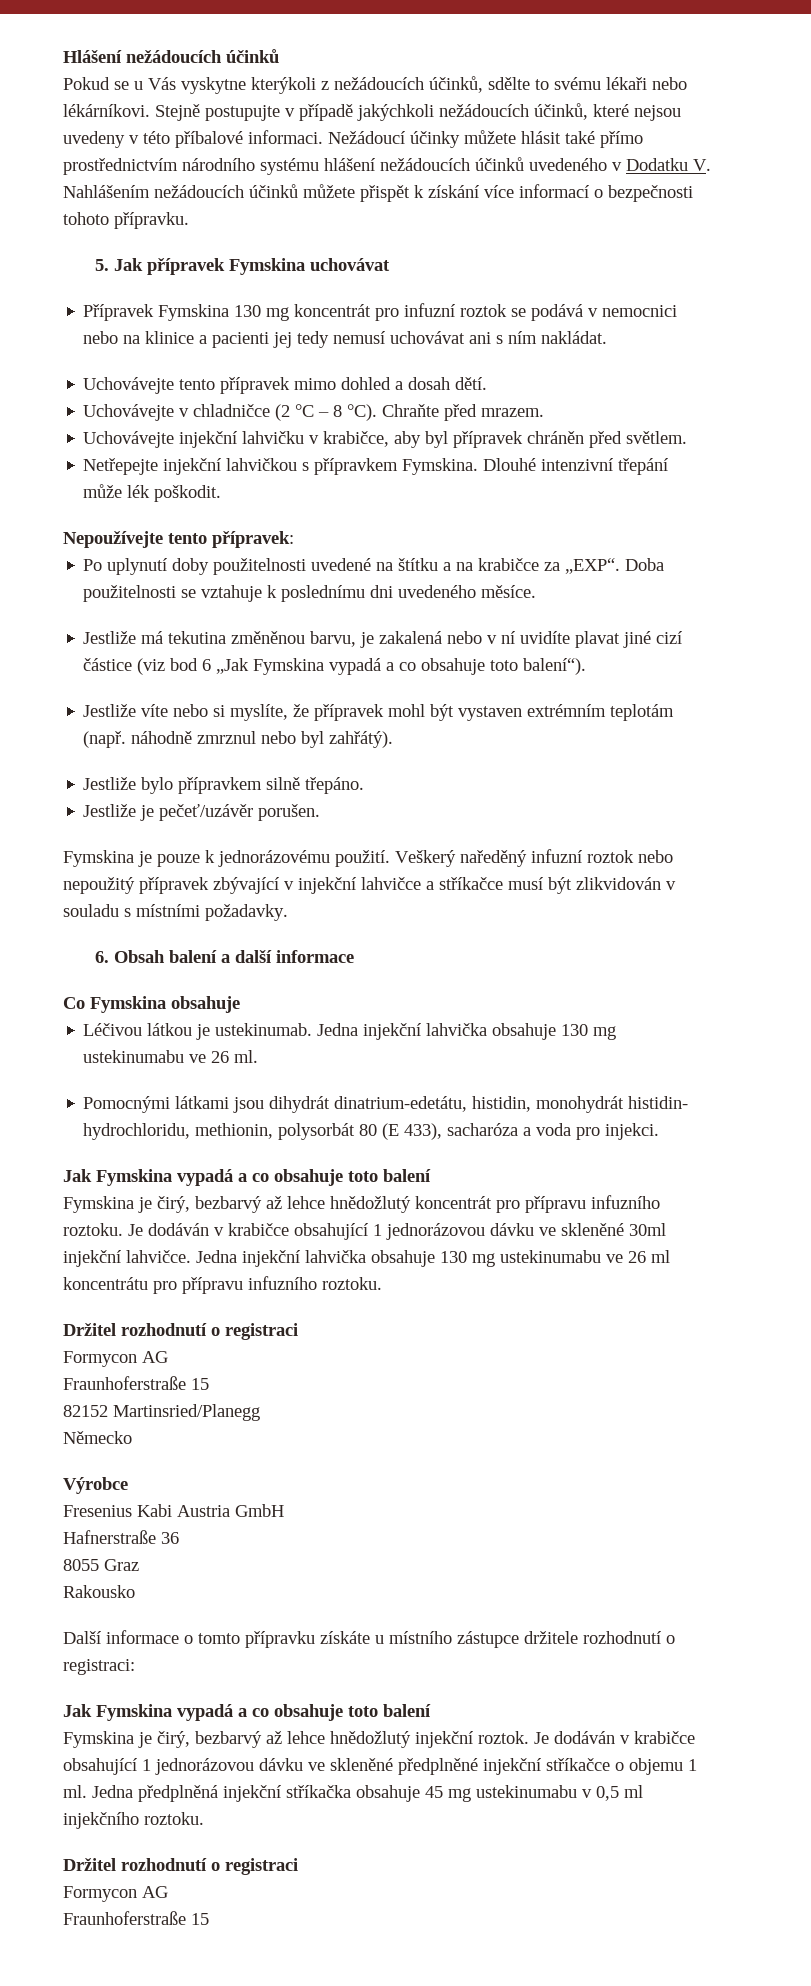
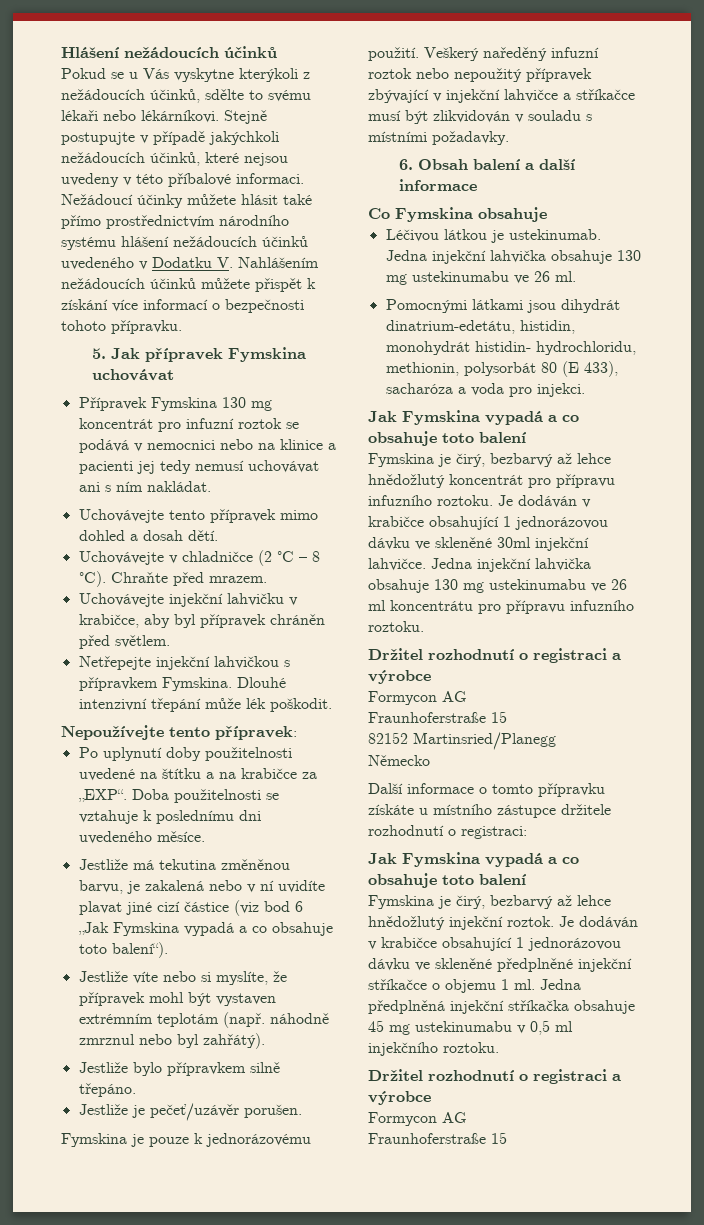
(298, 1331) none -> [612,653,621,660] [368,670,431,684] a výrobce
[63,1477,128,1494] [63,1504,284,1517] [63,1530,179,1544] [63,1559,139,1571] [63,1585,135,1598] // Výrobce // Fresenius Kabi Austria GmbH // Hafnerstraße 36 // 8055 Graz // Rakousko -> (430, 760) none
(298, 1866) none -> [612,1074,621,1081] [368,1091,431,1105] a výrobce

